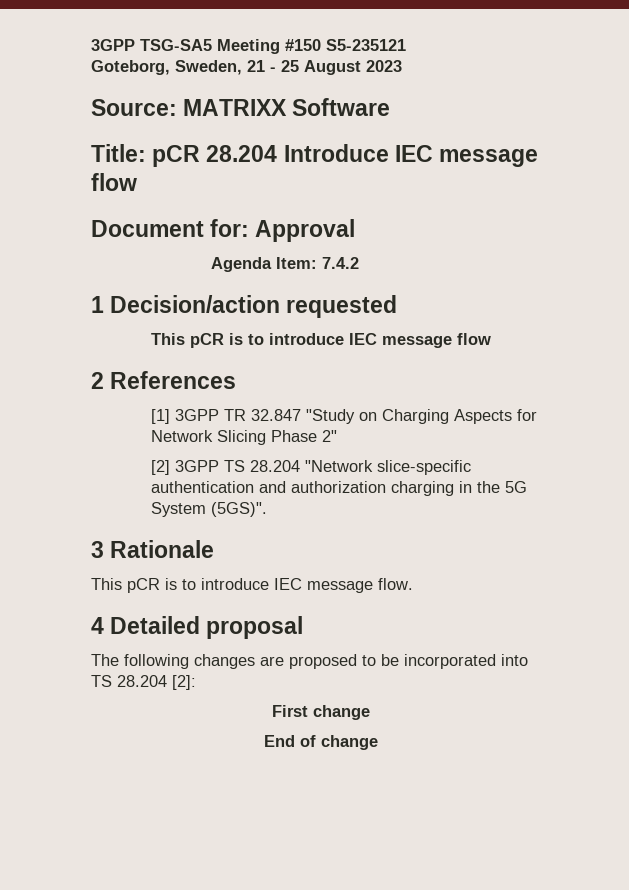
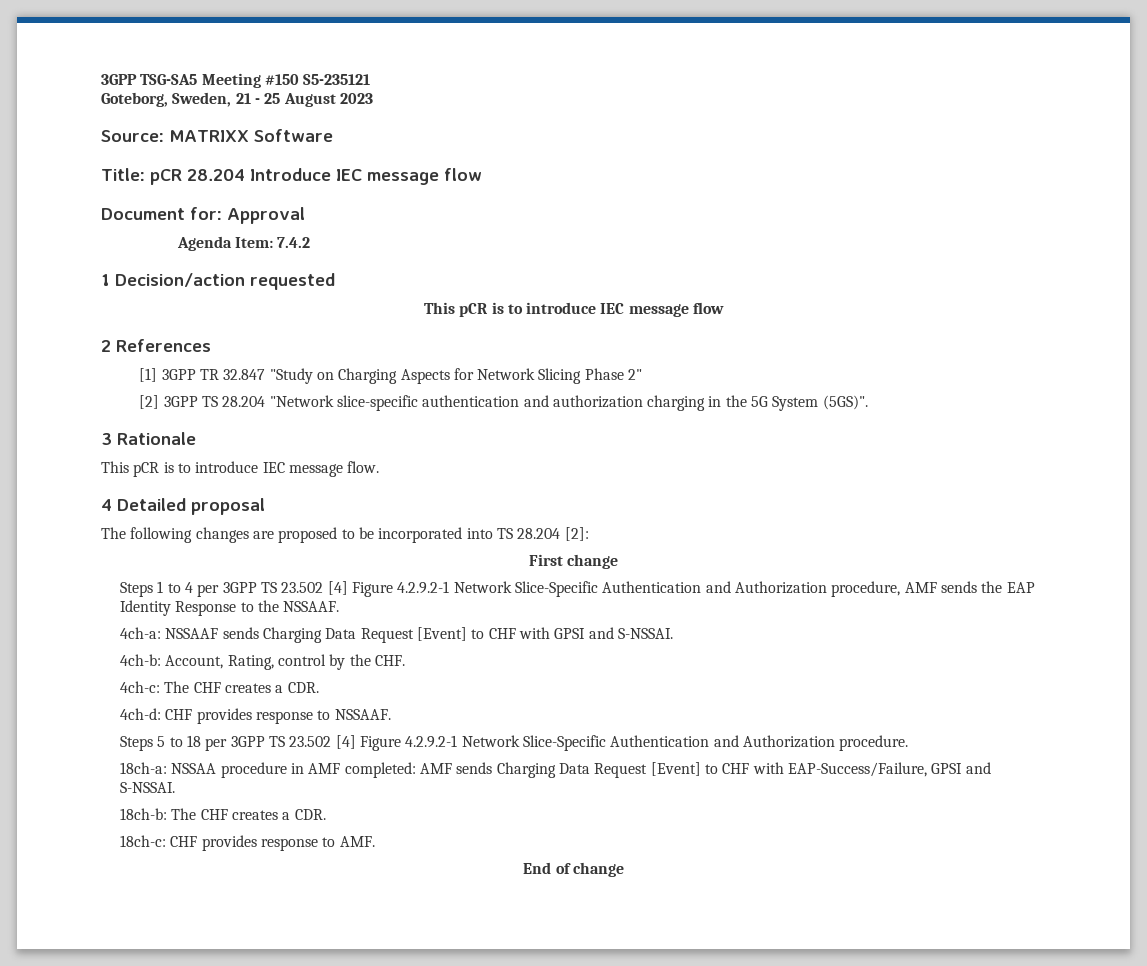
(370, 712) none -> [120,581,1035,597] [120,600,340,616] [120,627,673,643] [120,654,406,670] [120,681,319,693] [120,708,391,724] [120,735,909,751] [120,762,991,778] [120,782,176,793] [120,808,326,820] [120,835,375,851] // Steps 1 to 4 per 3GPP TS 23.502 [4] Figure 4.2.9.2-1 Network Slice-Specific Authentication and Authorization procedure, AMF sends the EAP Identity Response to the NSSAAF. // 4ch-a: NSSAAF sends Charging Data Request [Event] to CHF with GPSI and S-NSSAI. // 4ch-b: Account, Rating, control by the CHF. // 4ch-c: The CHF creates a CDR. // 4ch-d: CHF provides response to NSSAAF. // Steps 5 to 18 per 3GPP TS 23.502 [4] Figure 4.2.9.2-1 Network Slice-Specific Authentication and Authorization procedure. // 18ch-a: NSSAA procedure in AMF completed: AMF sends Charging Data Request [Event] to CHF with EAP-Success/Failure, GPSI and S-NSSAI. // 18ch-b: The CHF creates a CDR. // 18ch-c: CHF provides response to AMF.

